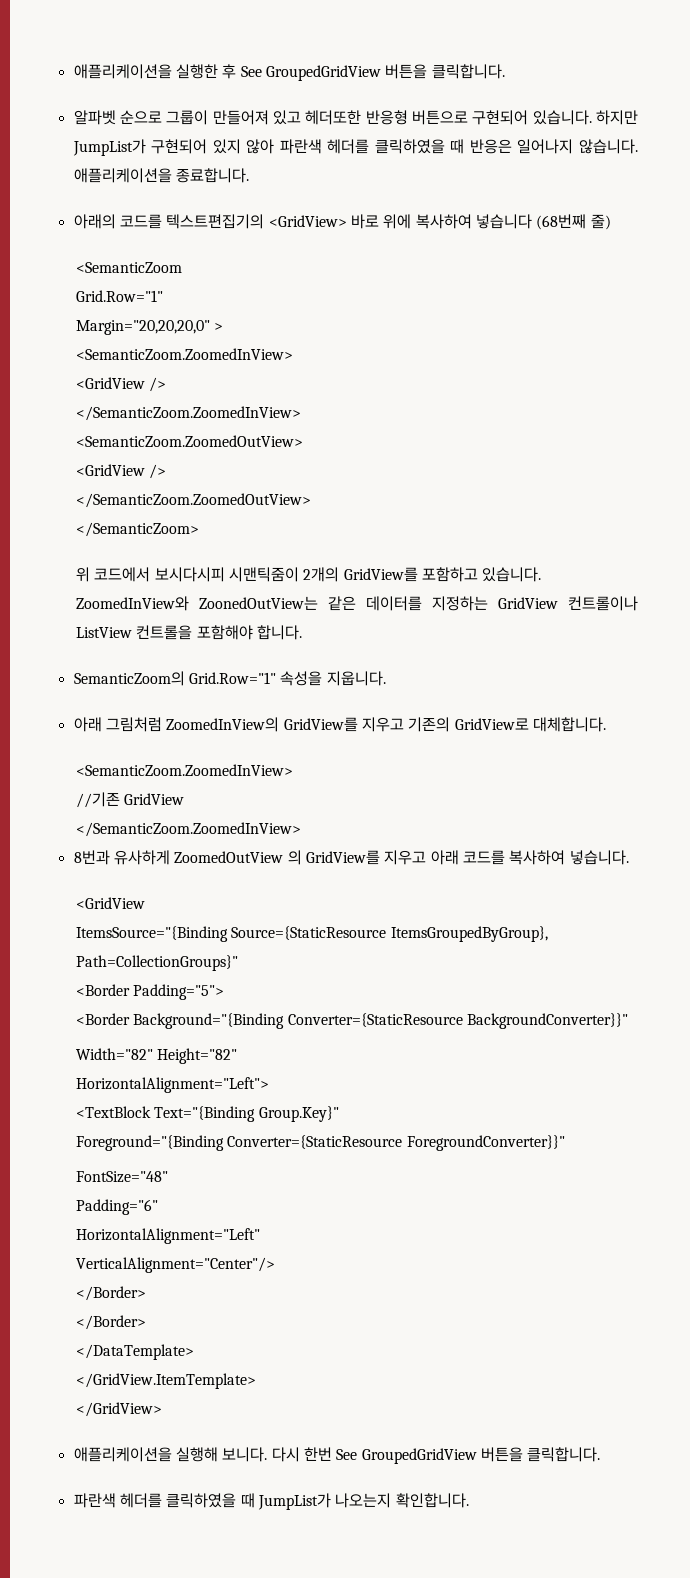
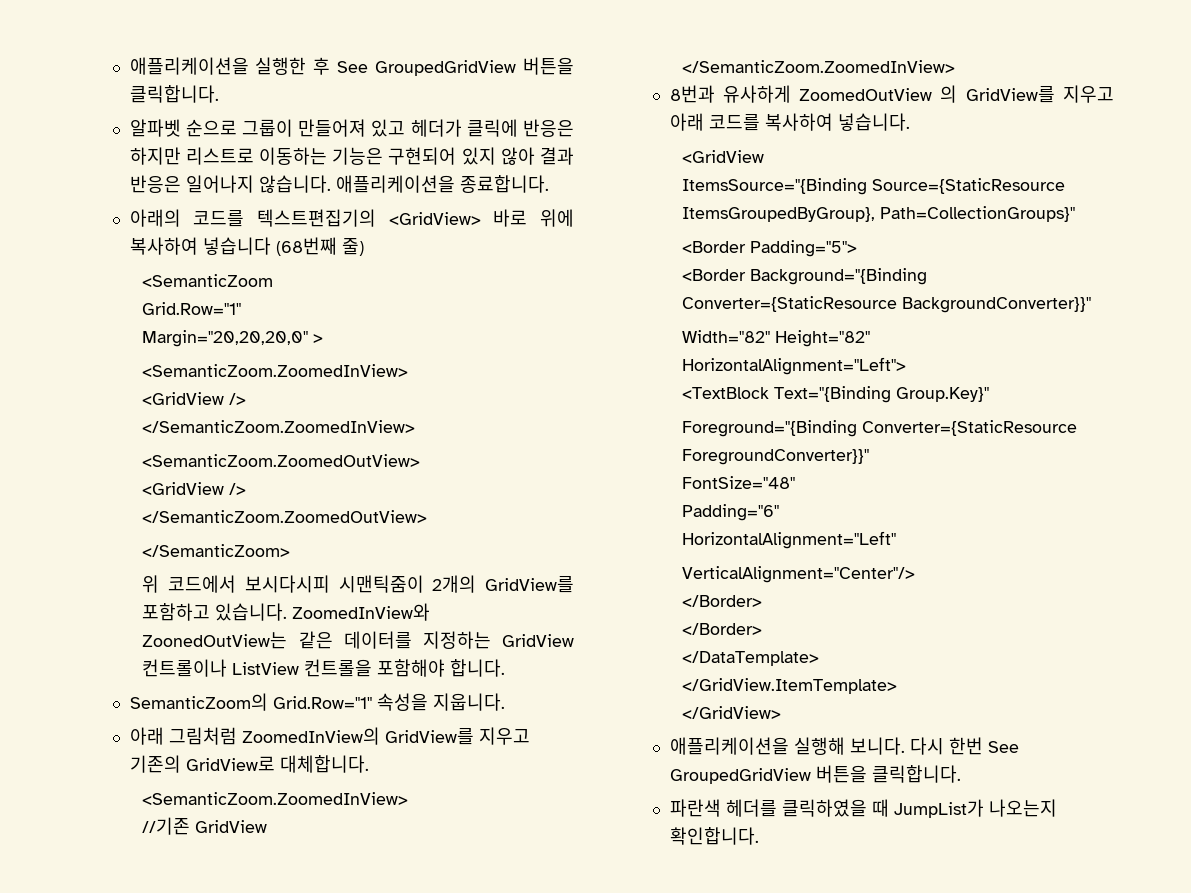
[305,110,639,125] [72,139,465,156] 헤더또한 반응형 버튼으로 구현되어 있습니다. 하지만 JumpList가 구현되어 있지 않아 파란색 헤더를 클릭하였을 때 -> [410,119,574,137] [129,147,574,165] 헤더가 클릭에 반응은 하지만 리스트로 이동하는 기능은 구현되어 있지 않아 결과

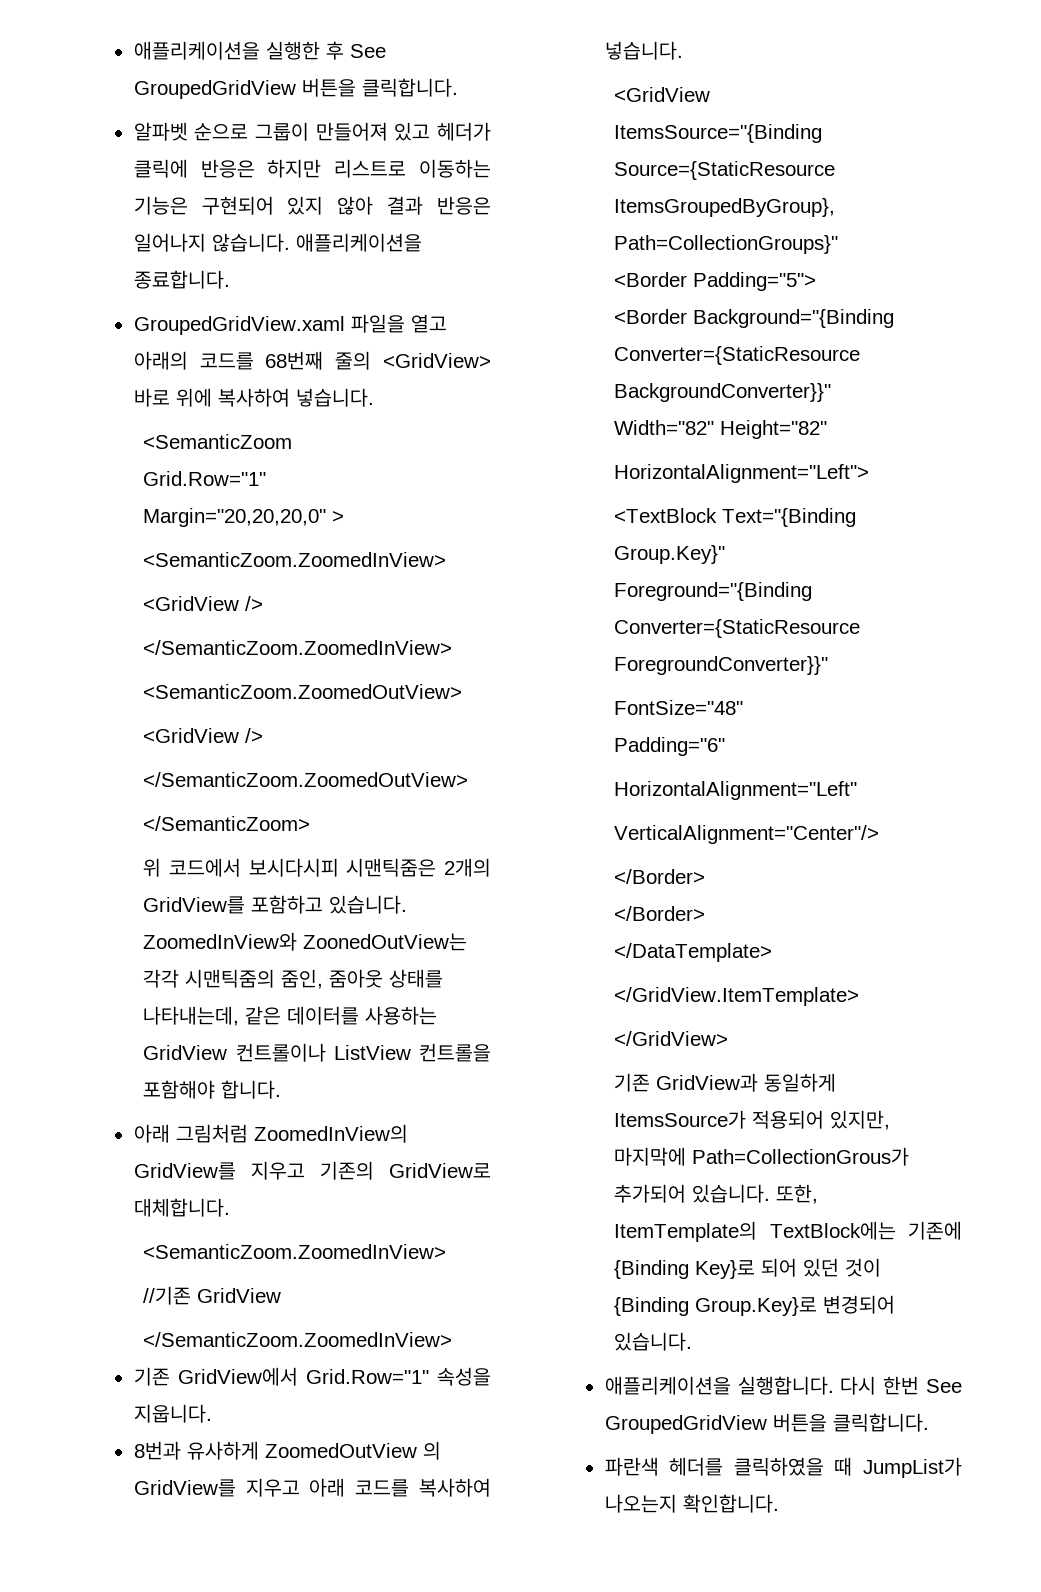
[129,209,376,227] 아래의 코드를 텍스트편집기의 -> [133,314,447,335] [133,351,372,370] GroupedGridView.xaml 파일을 열고 아래의 코드를 68번째 줄의
[202,237,364,256] 넣습니다 (68번째 줄) -> [295,388,374,407] 넣습니다.
[338,575,424,593] 시맨틱줌이 -> [346,858,437,877] 시맨틱줌은
(288, 640) none -> [143,969,444,989] [143,1006,240,1026] 각각 시맨틱줌의 줌인, 줌아웃 상태를 나타내는데,
[422,631,491,649] 지정하는 -> [365,1006,438,1025] 사용하는
[129,693,505,711] // SemanticZoom의 Grid.Row="1" 속성을 지웁니다. -> (282, 1089) none
(956, 66) none -> [133,1367,491,1386] [133,1404,212,1423] // 기존 GridView에서 Grid.Row="1" 속성을 지웁니다.
[669,737,905,755] // 애플리케이션을 실행해 보니다. -> [614,1073,837,1092] [614,1110,891,1130] [614,1147,910,1166] [614,1184,819,1204] [614,1221,962,1242] [614,1258,882,1279] [614,1295,896,1316] [614,1332,693,1351] [604,1376,834,1395] // 기존 GridView과 동일하게 ItemsSource가 적용되어 있지만, 마지막에 Path=CollectionGrous가 추가되어 있습니다. 또한, ItemTemplate의 TextBlock에는 기존에 {Binding Key}로 되어 있던 것이 {Binding Group.Key}로 변경되어 있습니다. // 애플리케이션을 실행합니다.

